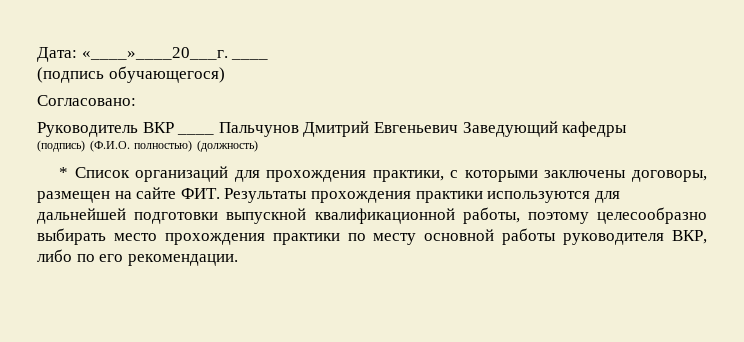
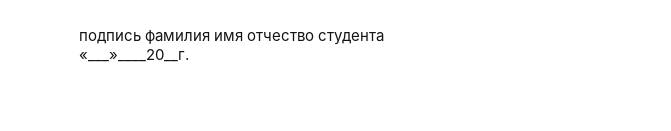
[37,47,269,62] [37,66,225,83] [37,95,136,106] [37,122,174,137] [177,121,628,137] [37,140,258,152] [59,166,707,182] [37,187,620,203] [37,207,708,224] [37,228,707,245] [37,249,238,266] Дата: «____»____20___г. ____ // (подпись обучающегося) // Согласовано: // Руководитель ВКР ____ Пальчунов Дмитрий Евгеньевич Заведующий кафедры // (подпись) (Ф.И.О. полностью) (должность) // * Список организаций для прохождения практики, с которыми заключены договоры, размещен на сайте ФИТ. Результаты прохождения практики используются для дальнейшей подготовки выпускной квалификационной работы, поэтому целесообразно выбирать место прохождения практики по месту основной работы руководителя ВКР, либо по его рекомендации. -> [79,30,385,45] [79,49,189,62] подпись фамилия имя отчество студента // «___»____20__г.

